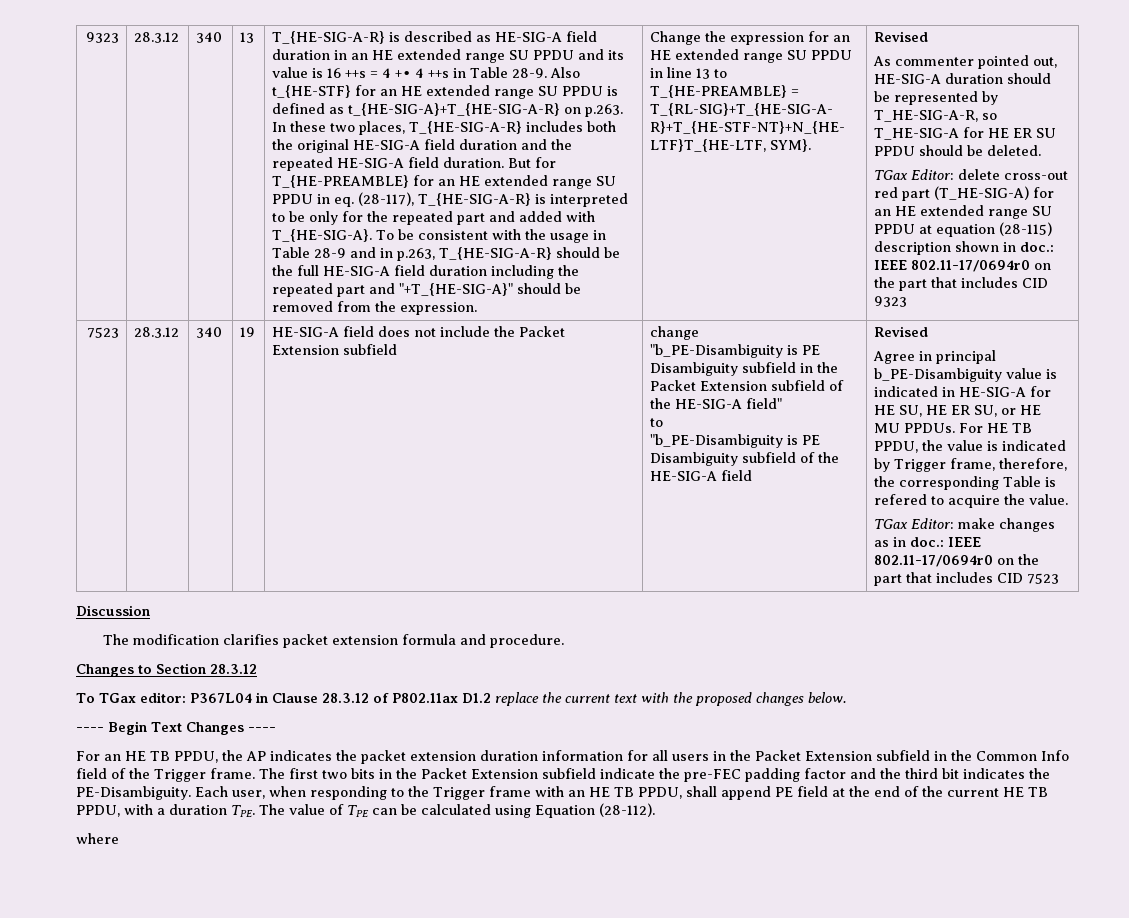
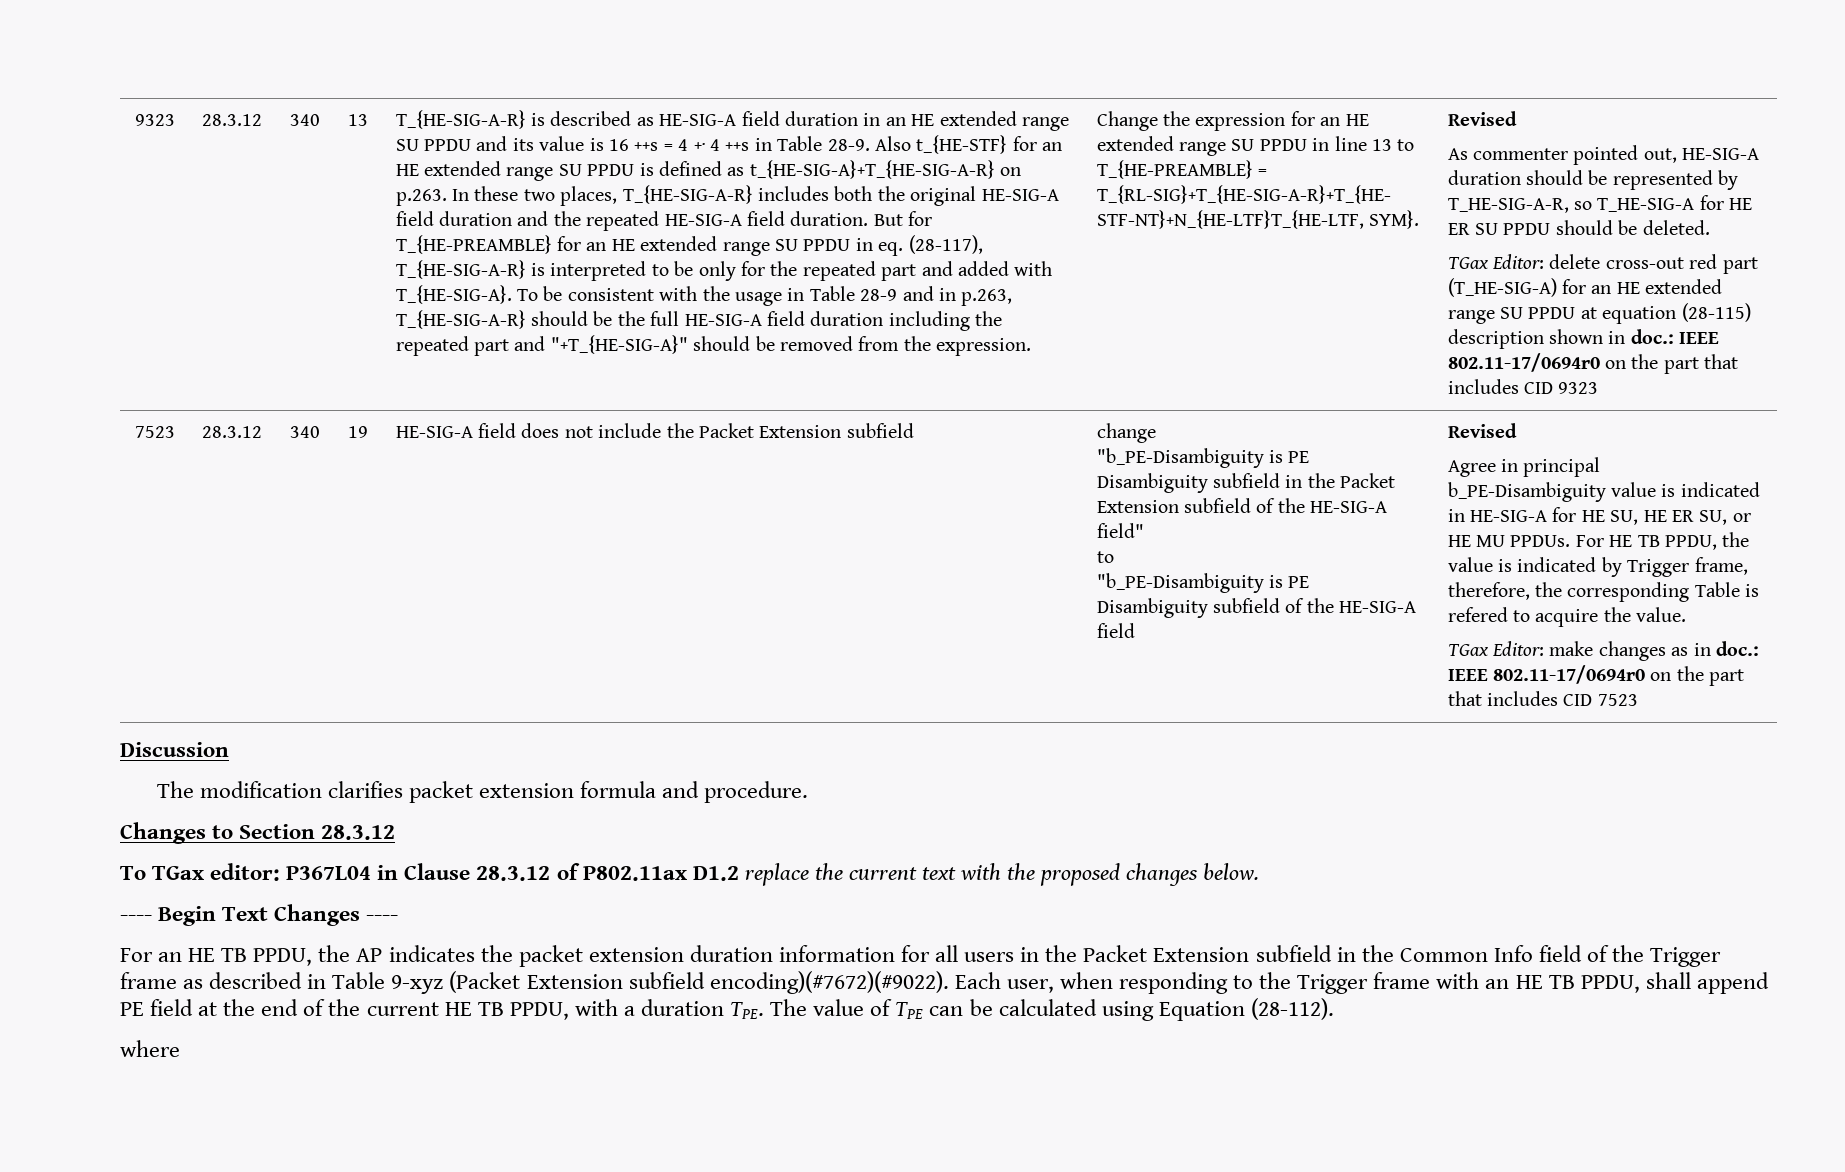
[210,768,1050,782] [76,786,191,800] frame. The first two bits in the Packet Extension subfield indicate the pre-FEC padding factor and the third bit indicates the PE-Disambiguity. -> [120,971,949,994] frame as described in Table 9-xyz (Packet Extension subfield encoding)(#7672)(#9022).

